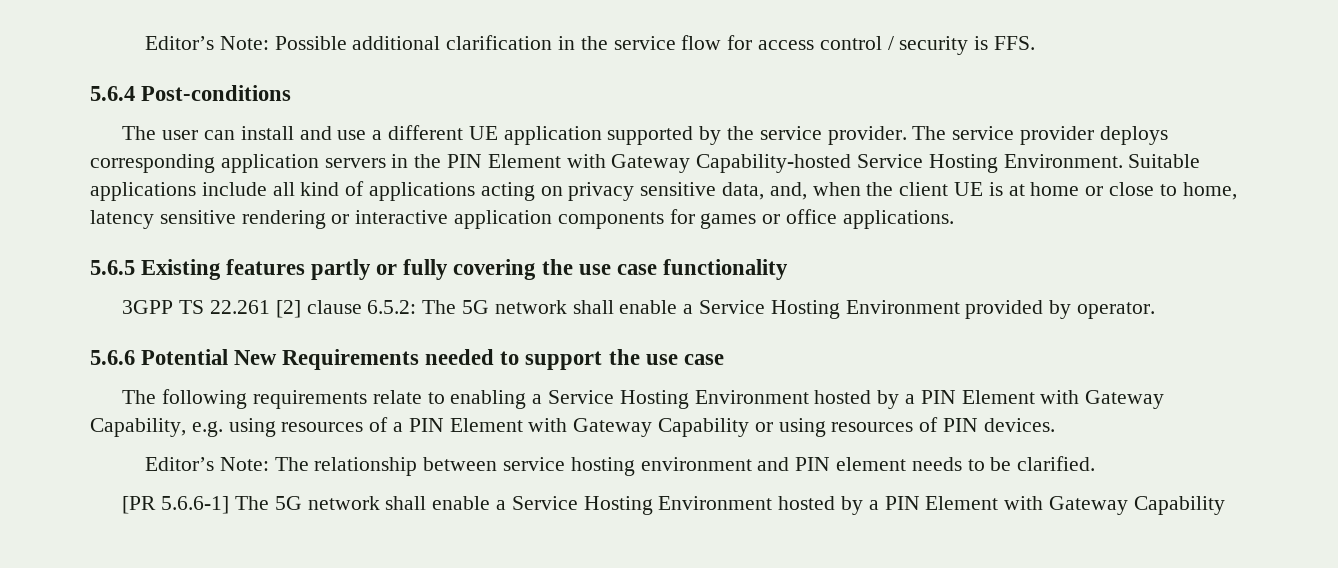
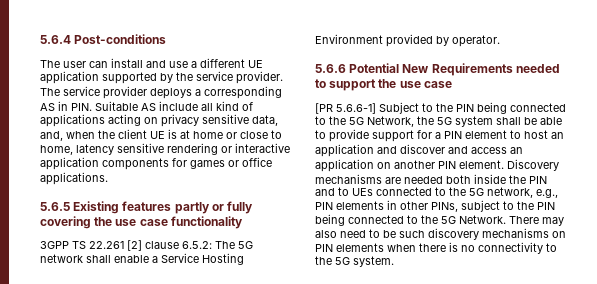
[144,35,1036,55] Editor’s Note: Possible additional clarification in the service flow for access control / security is FFS. // -> (40, 39) none
[90,154,1201,173] [90,182,196,201] corresponding application servers in the PIN Element with Gateway Capability-hosted Service Hosting Environment. Suitable applications -> [195,86,282,99] [40,101,156,111] a corresponding AS in PIN. Suitable AS
[122,389,1165,409] [90,417,1055,437] [144,456,1096,476] [122,496,1225,515] The following requirements relate to enabling a Service Hosting Environment hosted by a PIN Element with Gateway Capability, e.g. using resources of a PIN Element with Gateway Capability or using resources of PIN devices. // Editor’s Note: The relationship between service hosting environment and PIN element needs to be clarified. // [PR 5.6.6-1] The 5G network shall enable a Service Hosting Environment hosted by a PIN Element with Gateway Capability -> [315,102,566,114] [315,116,562,127] [315,129,564,142] [315,144,523,157] [315,159,559,172] [315,174,547,184] [315,187,558,198] [315,200,555,212] [315,214,564,226] [315,228,566,240] [315,242,557,254] [315,256,394,267] [PR 5.6.6-1] Subject to the PIN being connected to the 5G Network, the 5G system shall be able to provide support for a PIN element to host an application and discover and access an application on another PIN element. Discovery mechanisms are needed both inside the PIN and to UEs connected to the 5G network, e.g., PIN elements in other PINs, subject to the PIN being connected to the 5G Network. There may also need to be such discovery mechanisms on PIN elements when there is no connectivity to the 5G system.

